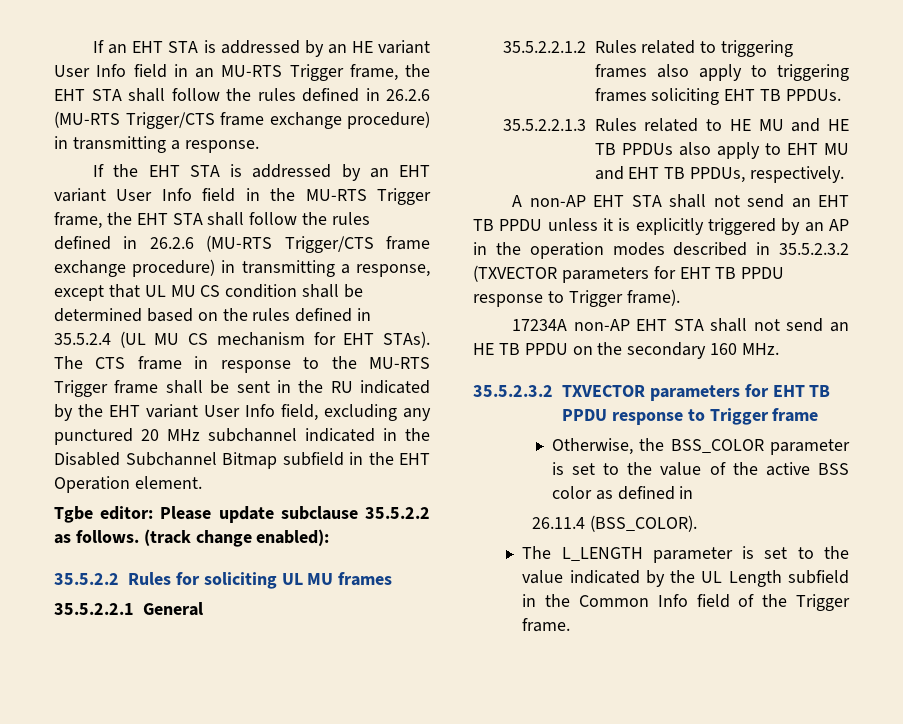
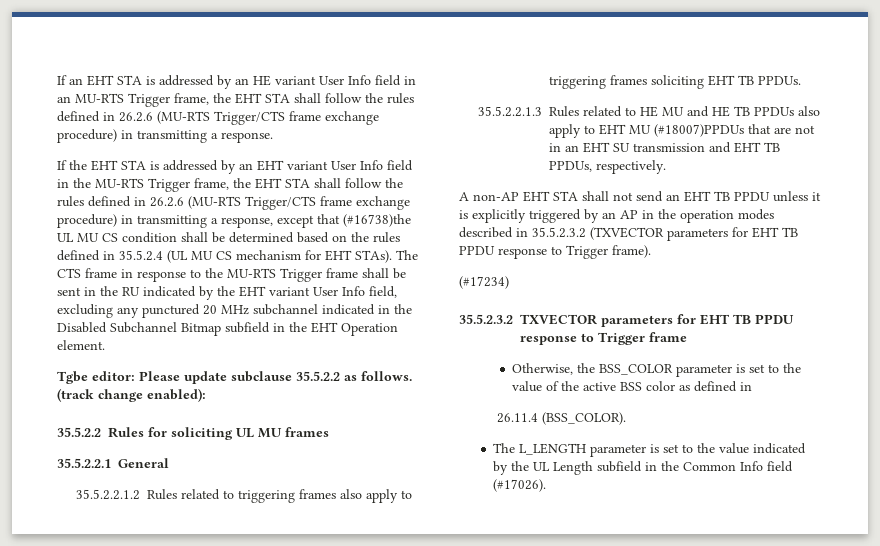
(140, 291) none -> [343,214,411,227] (#16738)the
(849, 149) none -> [653,124,815,137] [548,142,705,153] (#18007)PPDUs that are not in an EHT SU transmission
[512,318,849,332] [473,342,780,359] 17234A non-AP EHT STA shall not send an HE TB PPDU on the secondary 160 MHz. -> [459,276,509,289] (#17234)
[738,594,850,611] [522,618,571,632] of the Trigger frame. -> [493,479,547,492] (#17026).

